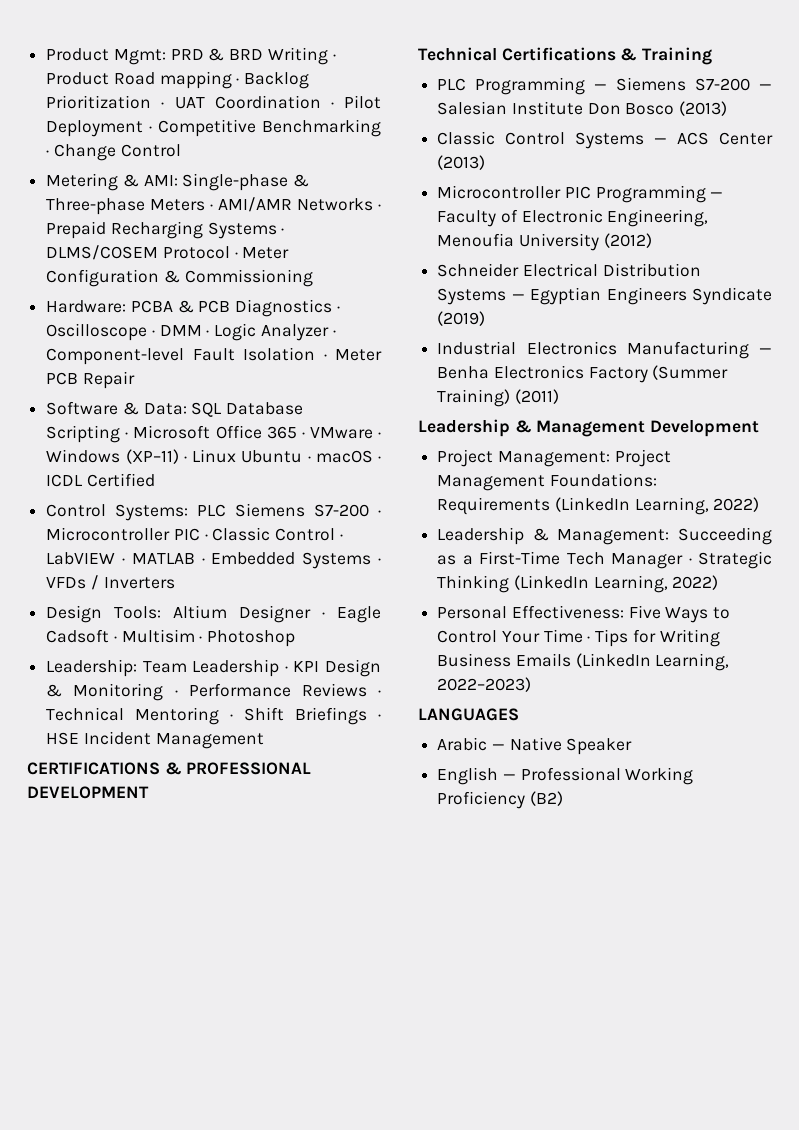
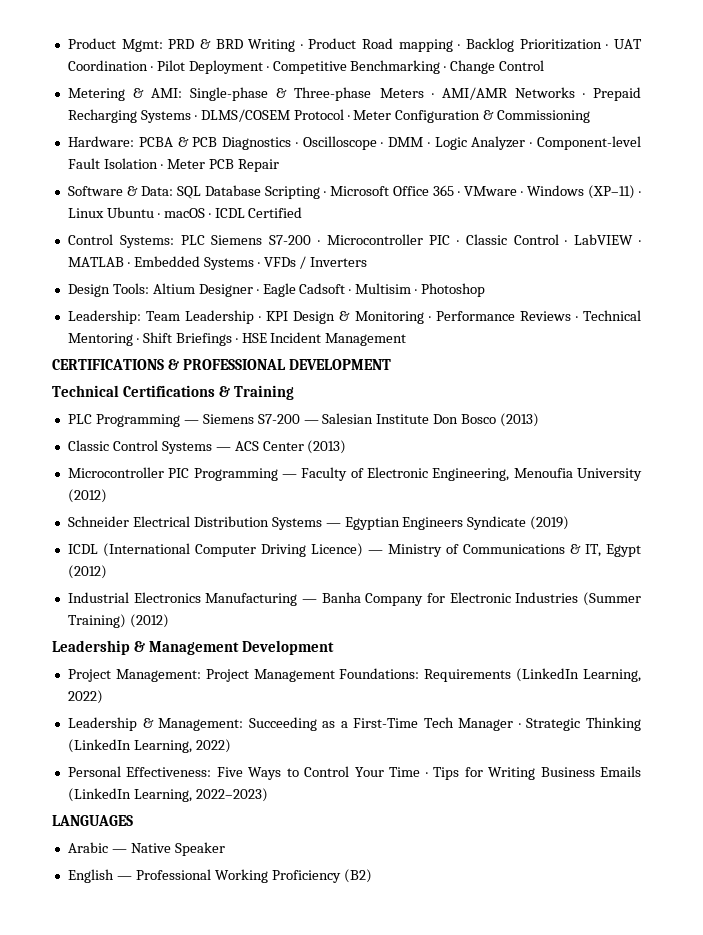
(486, 318) none -> [67,543,641,557] [67,565,107,579] // ICDL (International Computer Driving Licence) — Ministry of Communications & IT, Egypt (2012)
[437,365,648,383] Benha Electronics Factory -> [321,592,579,606] Banha Company for Electronic Industries
[514,389,559,404] (2011) -> [129,614,169,628] (2012)

